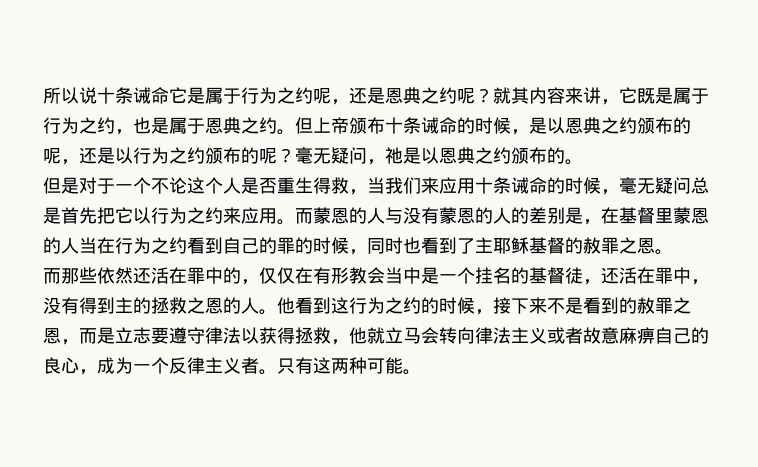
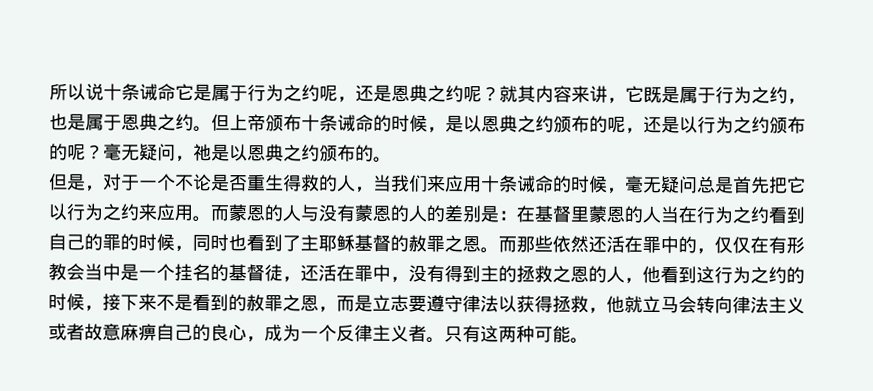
(79, 185) none -> [85,185,104,192] ，
[187,177,241,194] 这个人 -> (212, 182) none
(349, 185) none -> [319,174,356,192] 的人
[583,219,601,225] ， -> [498,210,517,221] ：
(673, 252) // -> (499, 250) none
[259,309,277,315] 。 -> [624,277,643,284] ，

